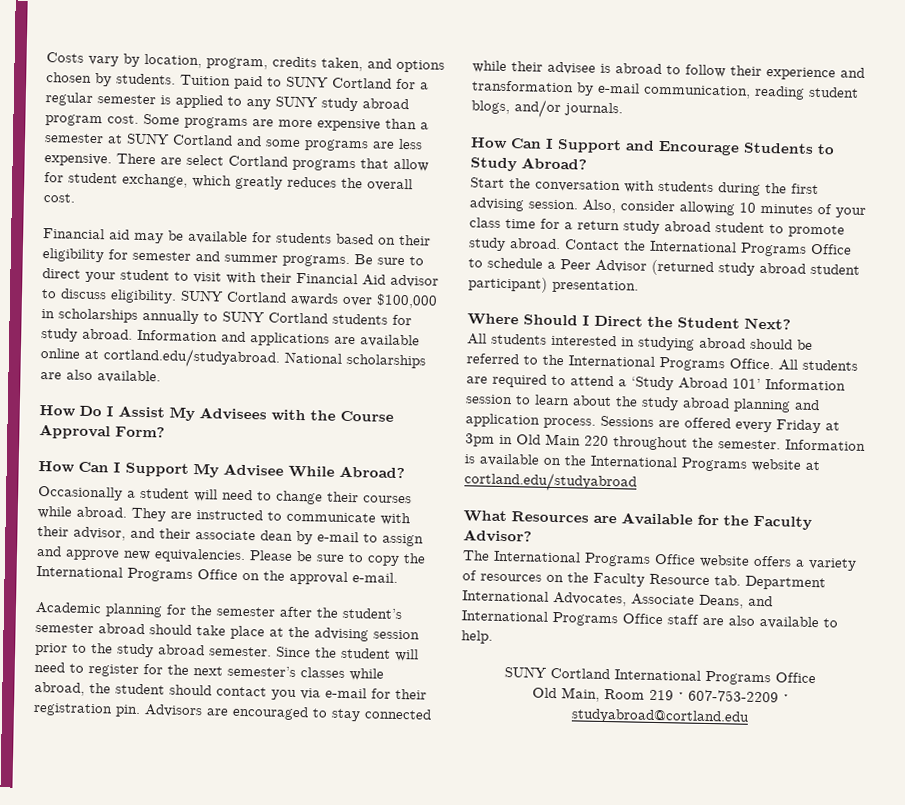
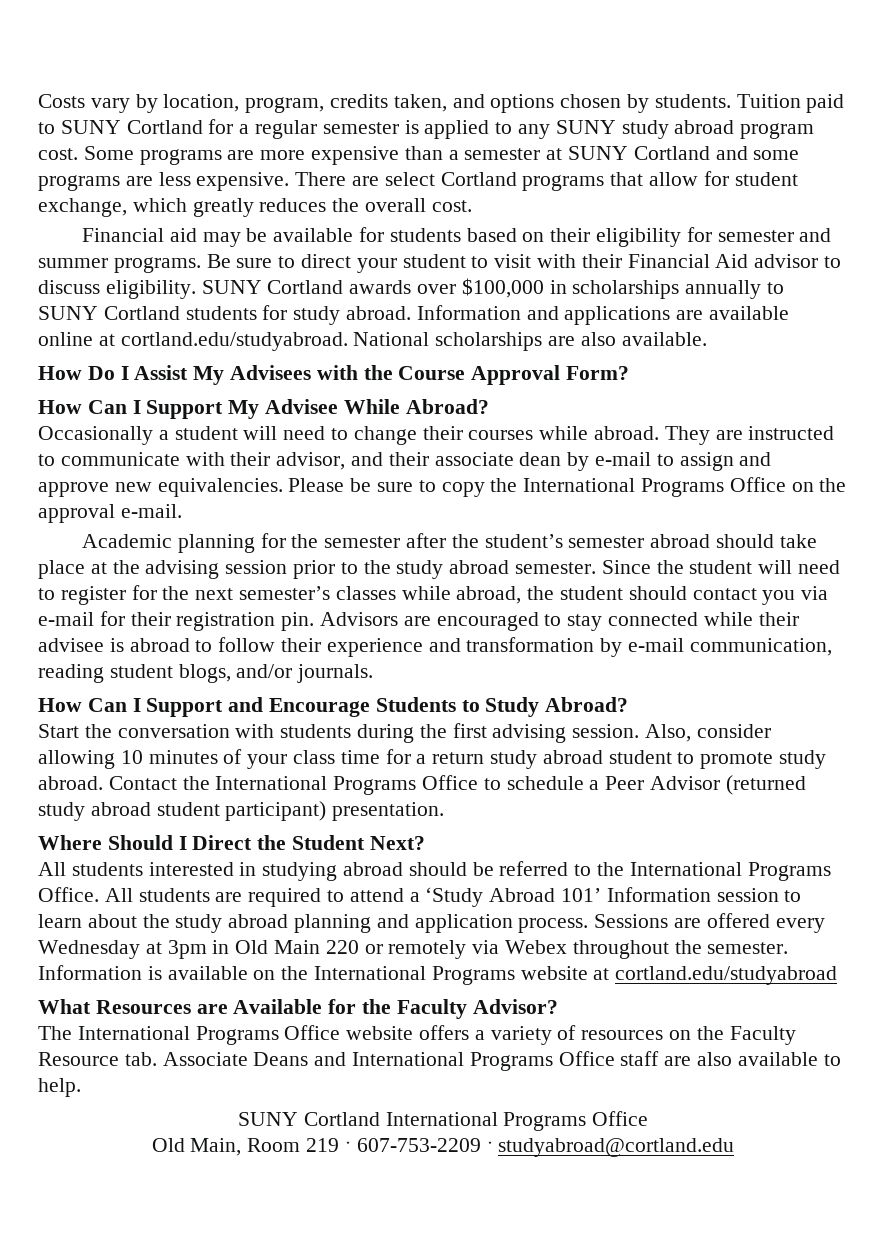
[776,419,821,434] Friday -> [38,940,140,959] Wednesday
(609, 441) none -> [364,940,568,959] or remotely via Webex
[745,575,826,591] [462,590,744,609] Department International Advocates, Associate Deans, -> [162,1052,309,1066] Associate Deans

